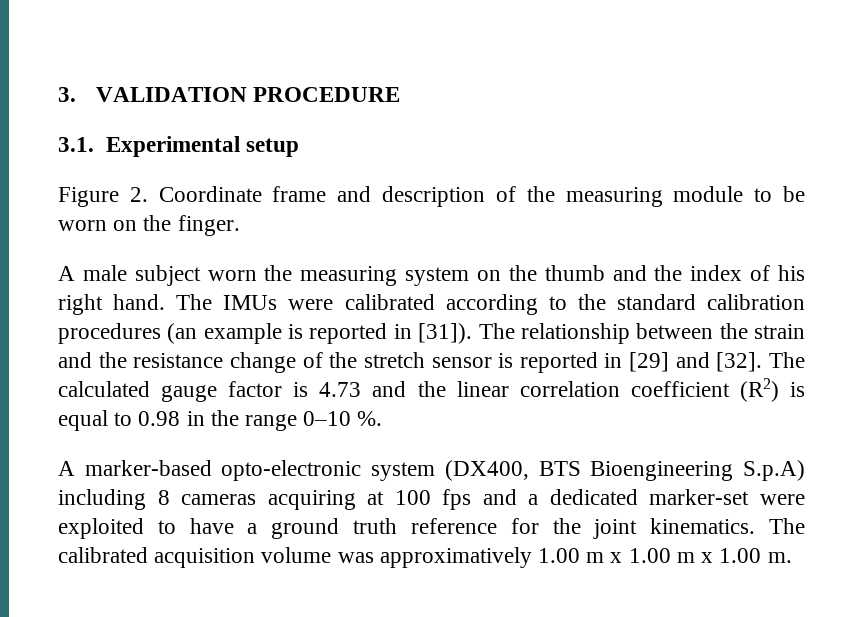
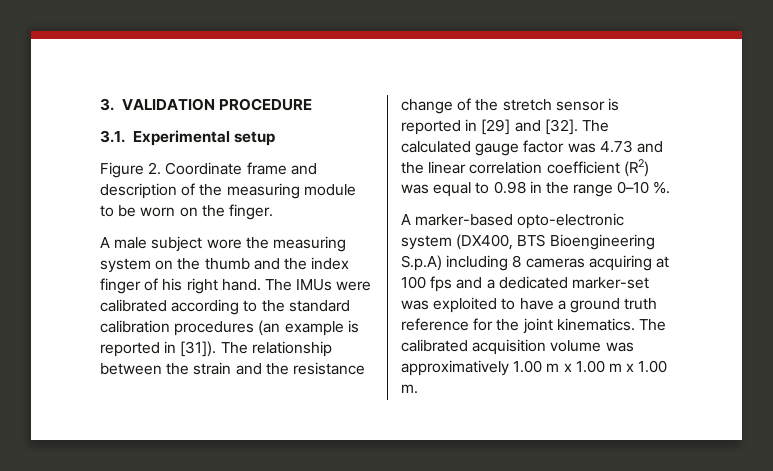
[207,270,257,281] worn -> [206,239,242,249] wore
(743, 273) none -> [100,278,141,294] finger
[293,382,309,397] is -> [567,143,596,153] was
[790,382,805,397] is -> [401,184,429,194] was
[760,494,805,505] were -> [401,300,429,310] was

